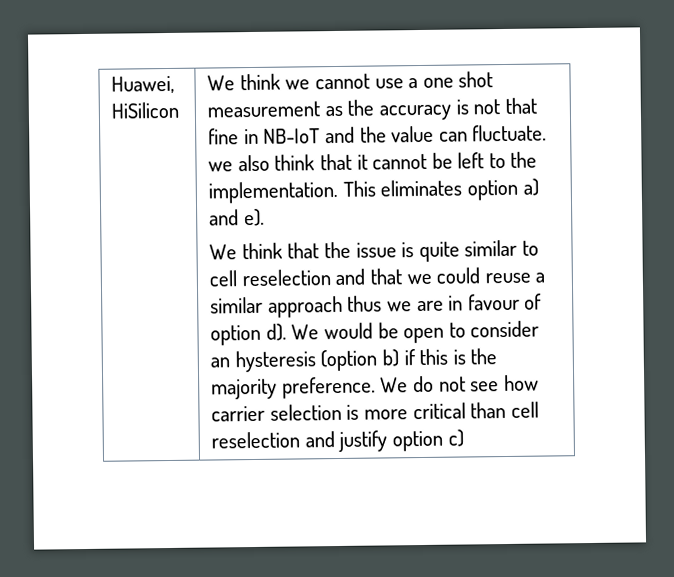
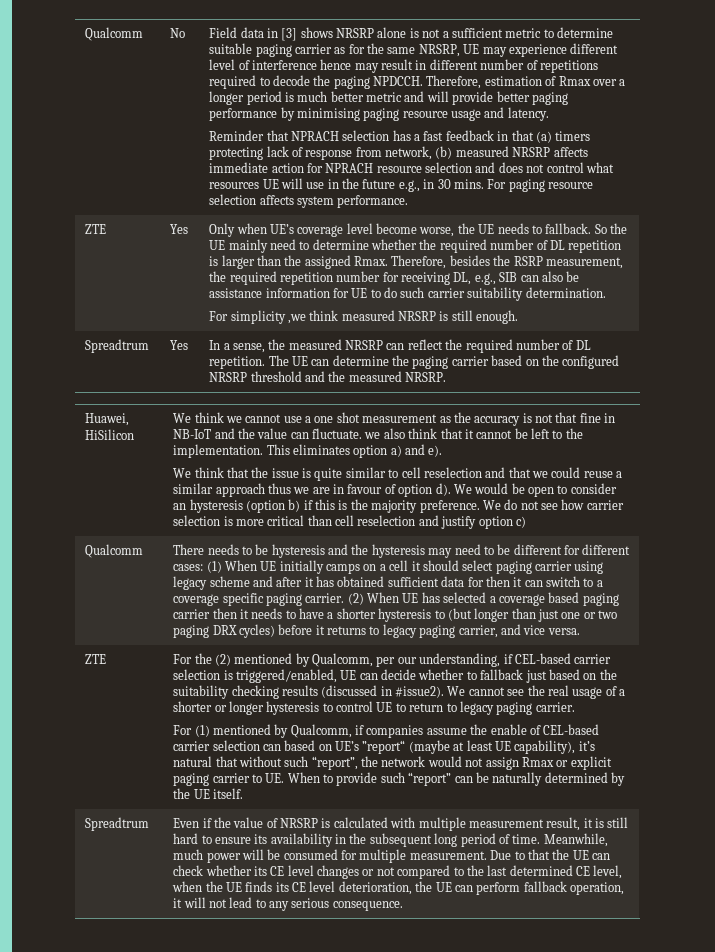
(111, 84) none -> [85,27,144,41] [170,28,186,38] [209,27,614,41] [209,43,619,57] [209,59,598,73] [209,75,626,89] [209,91,568,105] [209,107,549,121] [209,130,591,143] [209,146,588,160] [209,162,614,173] [209,178,594,192] [209,194,409,208] [85,224,107,234] [170,224,189,234] [209,223,628,237] [209,239,622,253] [209,255,623,269] [209,271,580,285] [209,287,606,301] [209,310,519,324] [85,339,150,353] [170,340,189,350] [209,339,591,353] [209,355,620,369] [209,371,447,382] Qualcomm | No | Field data in [3] shows NRSRP alone is not a sufficient metric to determine suitable paging carrier as for the same NRSRP, UE may experience different level of interference hence may result in different number of repetitions required to decode the paging NPDCCH. Therefore, estimation of Rmax over a longer period is much better metric and will provide better paging performance by minimising paging resource usage and latency. // Reminder that NPRACH selection has a fast feedback in that (a) timers protecting lack of response from network, (b) measured NRSRP affects immediate action for NPRACH resource selection and does not control what resources UE will use in the future e.g., in 30 mins. For paging resource selection affects system performance. // ZTE | Yes | Only when UE’s coverage level become worse, the UE needs to fallback. So the UE mainly need to determine whether the required number of DL repetition is larger than the assigned Rmax. Therefore, besides the RSRP measurement, the required repetition number for receiving DL, e.g., SIB can also be assistance information for UE to do such carrier suitability determination. // For simplicity ,we think measured NRSRP is still enough. // Spreadtrum | Yes | In a sense, the measured NRSRP can reflect the required number of DL repetition. The UE can determine the paging carrier based on the configured NRSRP threshold and the measured NRSRP. //
(464, 438) none -> [85,544,144,558] [173,544,631,558] [173,560,604,574] [173,576,603,590] [173,592,619,606] [173,608,618,622] [173,624,580,638] [85,654,107,664] [173,653,612,667] [173,669,617,683] [173,685,626,699] [173,701,575,715] [173,724,600,738] [173,740,595,754] [173,756,612,770] [173,772,626,786] [173,788,243,799] [85,817,150,831] [173,817,629,831] [173,833,608,847] [173,849,611,863] [173,865,623,879] [172,881,625,895] [173,897,403,911] // Qualcomm | There needs to be hysteresis and the hysteresis may need to be different for different cases: (1) When UE initially camps on a cell it should select paging carrier using legacy scheme and after it has obtained sufficient data for then it can switch to a coverage specific paging carrier. (2) When UE has selected a coverage based paging carrier then it needs to have a shorter hysteresis to (but longer than just one or two paging DRX cycles) before it returns to legacy paging carrier, and vice versa. // ZTE | For the (2) mentioned by Qualcomm, per our understanding, if CEL-based carrier selection is triggered/enabled, UE can decide whether to fallback just based on the suitability checking results (discussed in #issue2). We cannot see the real usage of a shorter or longer hysteresis to control UE to return to legacy paging carrier. // For (1) mentioned by Qualcomm, if companies assume the enable of CEL-based carrier selection can based on UE’s ”report“ (maybe at least UE capability), it’s natural that without such “report”, the network would not assign Rmax or explicit paging carrier to UE. When to provide such “report” can be naturally determined by the UE itself. // Spreadtrum | Even if the value of NRSRP is calculated with multiple measurement result, it is still hard to ensure its availability in the subsequent long period of time. Meanwhile, much power will be consumed for multiple measurement. Due to that the UE can check whether its CE level changes or not compared to the last determined CE level, when the UE finds its CE level deterioration, the UE can perform fallback operation, it will not lead to any serious consequence.

